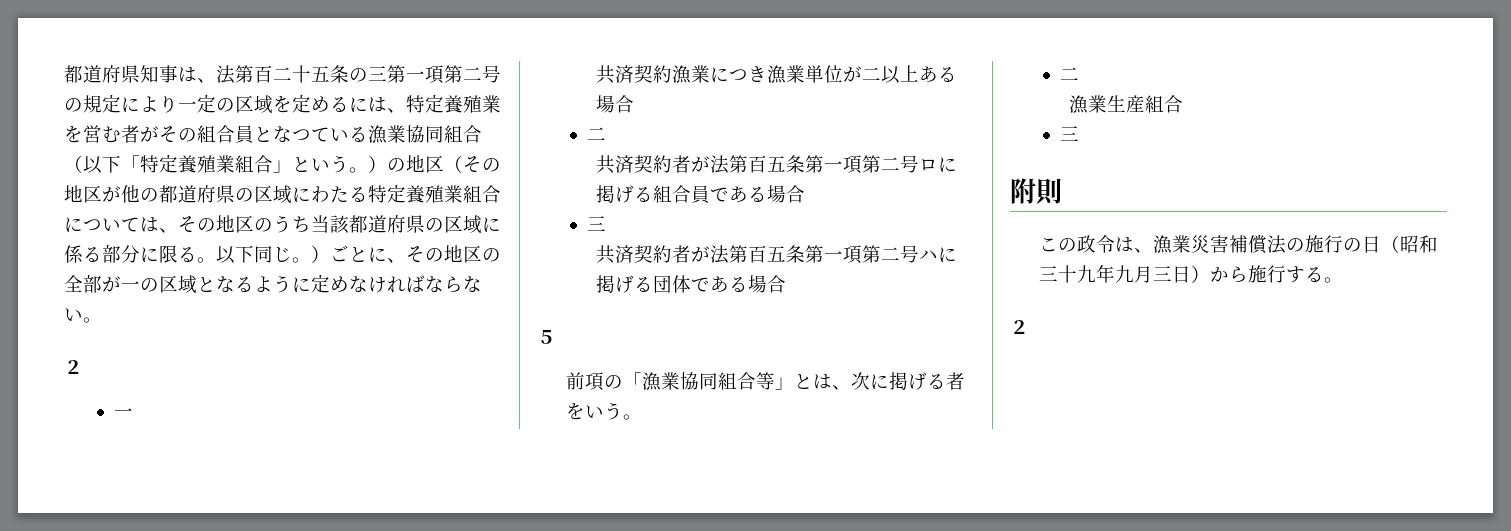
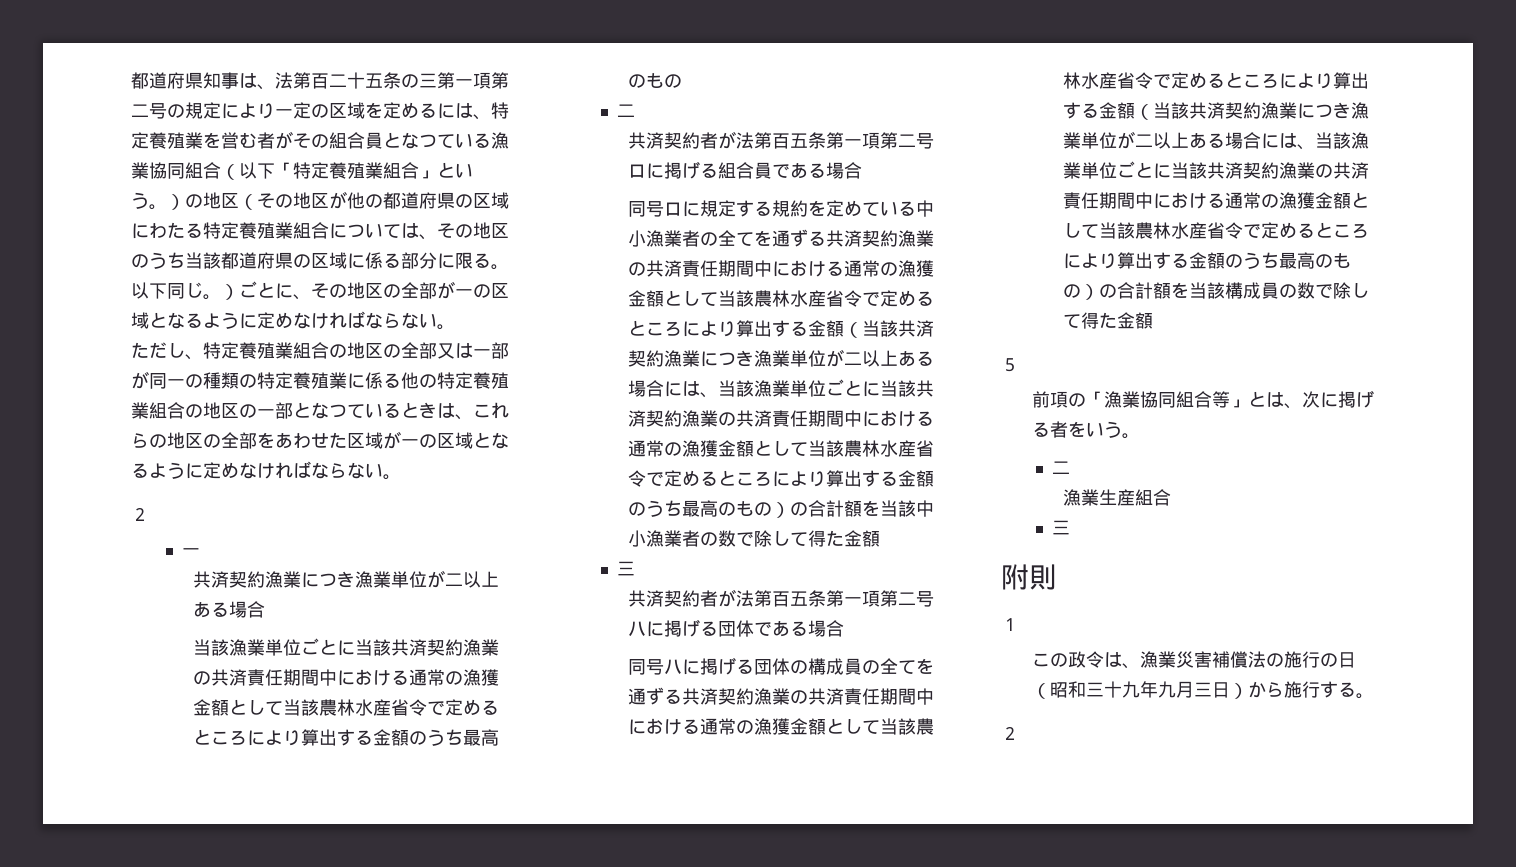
(102, 320) none -> [131,342,509,360] [131,371,509,389] [131,402,509,420] [131,431,509,449] [131,461,401,480] // ただし、特定養殖業組合の地区の全部又は一部が同一の種類の特定養殖業に係る他の特定養殖業組合の地区の一部となつているときは、これらの地区の全部をあわせた区域が一の区域となるように定めなければならない。
(634, 104) none -> [193,638,500,656] [193,669,500,686] [193,699,500,716] [193,729,500,746] [628,73,683,88] // 当該漁業単位ごとに当該共済契約漁業の共済責任期間中における通常の漁獲金額として当該農林水産省令で定めるところにより算出する金額のうち最高のもの
(805, 194) none -> [628,200,935,217] [628,229,935,247] [628,260,935,277] [628,290,935,307] [628,320,935,338] [628,349,935,367] [628,379,935,398] [628,410,935,427] [628,440,935,457] [628,470,935,487] [628,500,935,518] [628,530,881,547] // 同号ロに規定する規約を定めている中小漁業者の全てを通ずる共済契約漁業の共済責任期間中における通常の漁獲金額として当該農林水産省令で定めるところにより算出する金額（当該共済契約漁業につき漁業単位が二以上ある場合には、当該漁業単位ごとに当該共済契約漁業の共済責任期間中における通常の漁獲金額として当該農林水産省令で定めるところにより算出する金額のうち最高のもの）の合計額を当該中小漁業者の数で除して得た金額
(786, 284) none -> [628,657,935,675] [628,687,935,705] [628,718,935,735] [1063,72,1370,89] [1063,102,1370,120] [1063,131,1370,150] [1063,161,1370,179] [1063,192,1370,209] [1063,222,1370,239] [1063,252,1352,269] [1063,282,1370,300] [1063,312,1154,329] // 同号ハに掲げる団体の構成員の全てを通ずる共済契約漁業の共済責任期間中における通常の漁獲金額として当該農林水産省令で定めるところにより算出する金額（当該共済契約漁業につき漁業単位が二以上ある場合には、当該漁業単位ごとに当該共済契約漁業の共済責任期間中における通常の漁獲金額として当該農林水産省令で定めるところにより算出する金額のうち最高のもの）の合計額を当該構成員の数で除して得た金額
(1062, 191) none -> [1001,618,1019,631] // １

